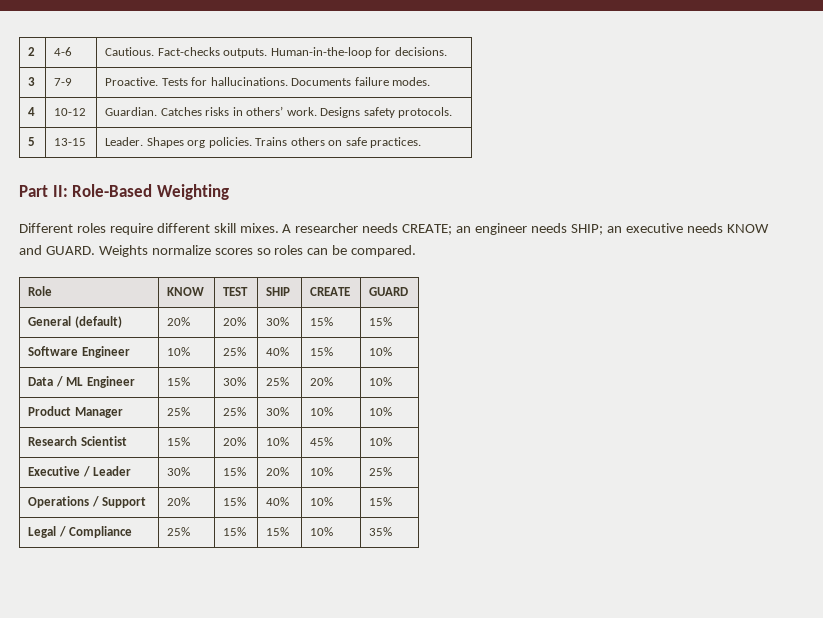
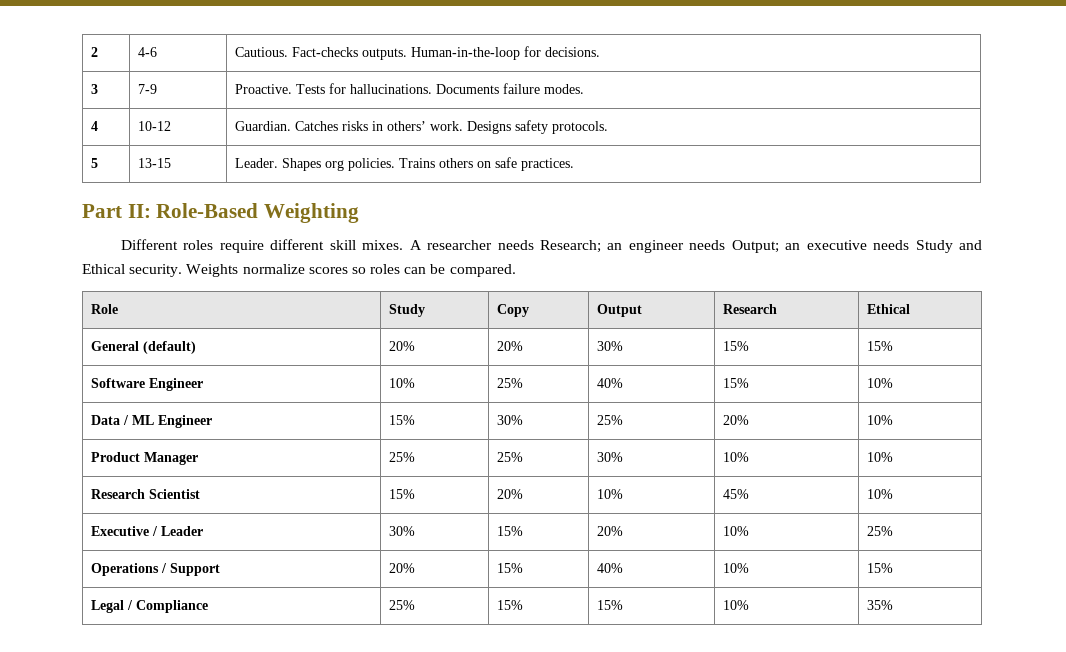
[402,224,453,235] CREATE; -> [539,240,601,253] Research;
[570,224,603,235] SHIP; -> [731,240,779,253] Output;
[726,224,769,233] [19,245,95,255] KNOW and GUARD. -> [915,240,983,253] [82,264,183,277] Study and Ethical security.
[167,287,205,296] [223,287,249,296] [266,287,291,296] [310,287,351,296] [369,287,409,296] KNOW | TEST | SHIP | CREATE | GUARD -> [388,304,425,317] [496,304,529,317] [596,304,642,317] [722,304,777,314] [866,304,910,314] Study | Copy | Output | Research | Ethical

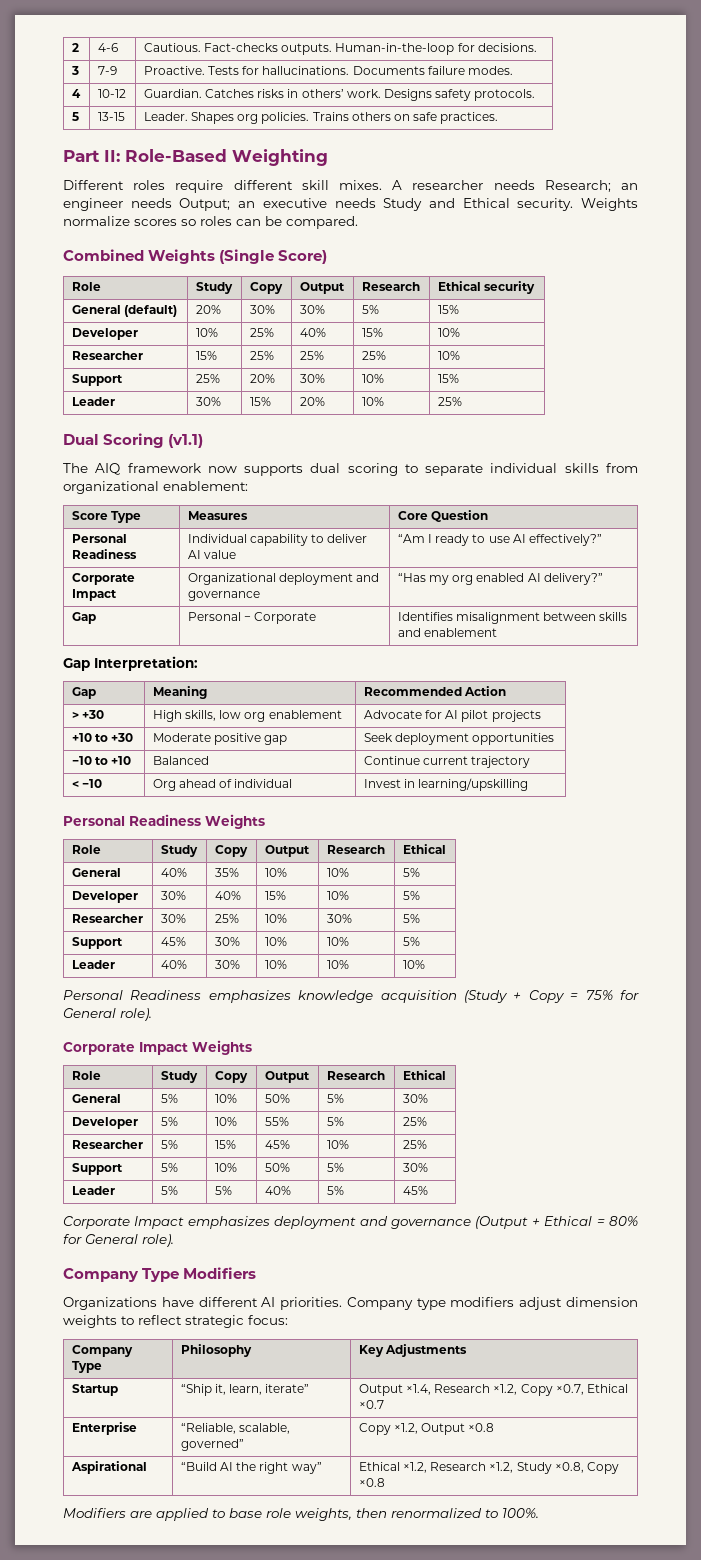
[90,304,118,314] [388,304,425,317] [496,304,529,317] [596,304,642,317] [722,304,777,314] [866,304,910,314] [90,341,196,354] [388,341,415,351] [496,341,523,351] [596,341,623,351] [722,341,749,351] [866,341,893,351] [90,378,203,391] [388,378,415,388] [496,378,523,388] [596,378,623,388] [722,378,749,388] [866,378,893,388] [90,415,212,428] [388,415,415,425] [496,415,523,425] [596,415,623,425] [722,415,749,425] [866,415,893,425] [90,452,198,465] [388,452,415,462] [496,452,523,462] [596,452,623,462] [722,452,749,462] [866,452,893,462] [90,489,200,499] [388,489,415,499] [496,489,523,499] [596,489,623,499] // Role | Study | Copy | Output | Research | Ethical // General (default) | 20% | 20% | 30% | 15% | 15% // Software Engineer | 10% | 25% | 40% | 15% | 10% // Data / ML Engineer | 15% | 30% | 25% | 20% | 10% // Product Manager | 25% | 25% | 30% | 10% | 10% // Research Scientist | 15% | 20% | 10% -> [63,249,328,264] [71,282,101,291] [195,282,233,294] [249,282,283,294] [299,282,345,294] [361,282,420,291] [437,281,535,294] [71,305,177,317] [195,305,221,314] [249,305,275,314] [299,305,325,314] [361,305,379,314] [437,305,459,314] [71,328,138,340] [195,328,218,337] [249,328,274,337] [299,328,326,337] [361,328,383,337] [437,328,460,337] [71,351,143,360] [195,351,217,360] [249,351,274,360] [299,351,324,360] [361,351,386,360] [437,351,460,360] [71,374,123,386] [195,374,220,383] [249,374,275,383] [299,374,325,383] [361,374,384,383] [437,374,459,383] [71,397,115,406] [195,397,221,406] [249,397,271,406] [299,397,325,406] [361,397,384,406] [437,397,462,406] [63,433,204,448] [63,463,638,476] [63,481,248,494] [71,511,141,523] [187,511,248,520] [397,510,488,522] [71,534,127,543] [71,549,137,559] [187,534,368,546] [187,550,236,559] [397,534,602,546] [71,573,135,585] [71,589,117,601] [187,573,380,585] [187,591,260,601] [397,573,603,585] [71,612,96,624] [187,612,317,624] [397,612,628,624] [397,628,497,637] [63,656,198,671] [71,687,96,699] [152,686,207,699] [363,686,506,696] [71,710,104,719] [152,710,342,722] [363,710,541,722] [71,733,134,742] [152,733,288,745] [363,733,555,745] [71,756,132,765] [152,756,209,765] [363,756,531,768] [71,779,102,788] [152,779,293,791] [363,778,529,791] [63,814,265,829] [71,845,101,854] [160,845,198,857] [214,845,248,857] [264,845,310,857] [326,845,385,854] [402,844,446,854] [71,868,121,877] [160,868,187,877] [214,868,239,877] [264,868,287,877] [326,868,349,877] [402,868,420,877] [71,891,138,903] [160,891,186,900] [214,891,241,900] [264,891,286,900] [326,891,349,900] [402,891,420,900] [71,914,143,923] [160,914,186,923] [214,914,239,923] [264,914,287,923] [326,914,352,923] [402,914,420,923] [71,937,123,949] [160,937,186,946] [214,937,240,946] [264,937,287,946] [326,937,349,946] [402,937,420,946] [71,960,115,969] [160,960,187,969] [214,960,240,969] [264,960,287,969] [326,960,349,969] [402,960,425,969] [63,990,639,1003] [63,1008,152,1021] [63,1040,252,1055] [71,1071,101,1080] [160,1071,198,1083] [214,1071,248,1083] [264,1071,310,1083] [326,1071,385,1080] [402,1070,446,1080] [71,1094,121,1103] [160,1094,178,1103] [214,1094,237,1103] [264,1094,290,1103] [326,1094,344,1103] [402,1094,428,1103] [71,1117,138,1129] [160,1117,178,1126] [214,1117,237,1126] [264,1117,289,1126] [326,1117,344,1126] [402,1117,427,1126] [71,1140,143,1149] [160,1140,178,1149] [214,1140,236,1149] // Combined Weights (Single Score) // Role | Study | Copy | Output | Research | Ethical security // General (default) | 20% | 30% | 30% | 5% | 15% // Developer | 10% | 25% | 40% | 15% | 10% // Researcher | 15% | 25% | 25% | 25% | 10% // Support | 25% | 20% | 30% | 10% | 15% // Leader | 30% | 15% | 20% | 10% | 25% // Dual Scoring (v1.1) // The AIQ framework now supports dual scoring to separate individual skills from organizational enablement: // Score Type | Measures | Core Question // Personal Readiness | Individual capability to deliver AI value | “Am I ready to use AI effectively?” // Corporate Impact | Organizational deployment and governance | “Has my org enabled AI delivery?” // Gap | Personal − Corporate | Identifies misalignment between skills and enablement // Gap Interpretation: // Gap | Meaning | Recommended Action // > +30 | High skills, low org enablement | Advocate for AI pilot projects // +10 to +30 | Moderate positive gap | Seek deployment opportunities // −10 to +10 | Balanced | Continue current trajectory // < −10 | Org ahead of individual | Invest in learning/upskilling // Personal Readiness Weights // Role | Study | Copy | Output | Research | Ethical // General | 40% | 35% | 10% | 10% | 5% // Developer | 30% | 40% | 15% | 10% | 5% // Researcher | 30% | 25% | 10% | 30% | 5% // Support | 45% | 30% | 10% | 10% | 5% // Leader | 40% | 30% | 10% | 10% | 10% // Personal Readiness emphasizes knowledge acquisition (Study + Copy = 75% for General role). // Corporate Impact Weights // Role | Study | Copy | Output | Research | Ethical // General | 5% | 10% | 50% | 5% | 30% // Developer | 5% | 10% | 55% | 5% | 25% // Researcher | 5% | 15%
[90,526,203,536] [388,526,415,536] [496,526,523,536] [596,526,623,536] [722,526,749,536] [866,526,893,536] [90,563,220,576] [388,563,415,573] [496,563,523,573] [596,563,623,573] [722,563,749,573] [866,563,893,573] [90,600,208,613] [388,600,415,610] [496,600,523,610] [596,600,623,610] [722,600,749,610] [866,600,893,610] // Executive / Leader | 30% | 15% | 20% | 10% | 25% // Operations / Support | 20% | 15% | 40% | 10% | 15% // Legal / Compliance | 25% | 15% | 15% | 10% | 35% -> [402,1140,427,1149] [71,1163,123,1175] [160,1163,178,1172] [214,1163,237,1172] [264,1163,290,1172] [326,1163,344,1172] [402,1163,428,1172] [71,1186,115,1195] [160,1186,178,1195] [214,1186,232,1195] [264,1186,291,1195] [326,1186,344,1195] [402,1186,428,1195] [63,1216,638,1229] [63,1234,174,1247] [63,1267,257,1282] [63,1297,638,1310] [63,1315,288,1328] [71,1345,133,1357] [71,1361,102,1373] [180,1344,252,1357] [358,1344,467,1357] [71,1384,118,1396] [180,1384,310,1396] [358,1384,628,1396] [358,1400,384,1409] [71,1422,137,1435] [180,1423,290,1434] [180,1439,244,1451] [358,1423,495,1435] [70,1461,147,1474] [180,1462,322,1474] [358,1462,619,1474] [358,1478,385,1487] [63,1508,539,1521] | 25% // Support | 5% | 10% | 50% | 5% | 30% // Leader | 5% | 5% | 40% | 5% | 45% // Corporate Impact emphasizes deployment and governance (Output + Ethical = 80% for General role). // Company Type Modifiers // Organizations have different AI priorities. Company type modifiers adjust dimension weights to reflect strategic focus: // Company Type | Philosophy | Key Adjustments // Startup | “Ship it, learn, iterate” | Output ×1.4, Research ×1.2, Copy ×0.7, Ethical ×0.7 // Enterprise | “Reliable, scalable, governed” | Copy ×1.2, Output ×0.8 // Aspirational | “Build AI the right way” | Ethical ×1.2, Research ×1.2, Study ×0.8, Copy ×0.8 // Modifiers are applied to base role weights, then renormalized to 100%.

